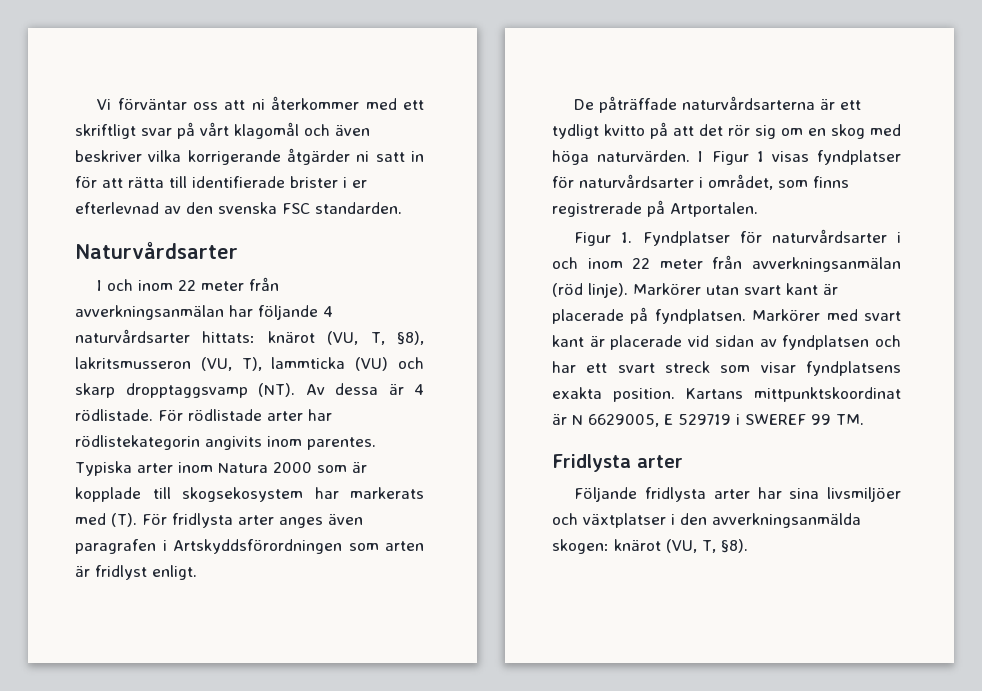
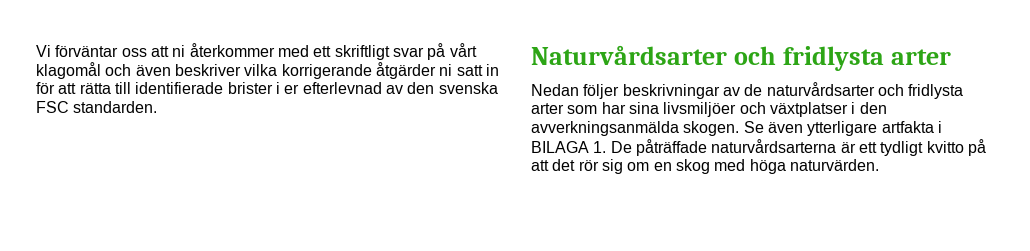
[97,277,280,291] [75,305,333,320] [75,329,424,345] [75,357,425,371] [75,383,424,398] [75,409,332,421] [75,435,376,450] [75,461,367,476] [75,487,424,502] [75,513,363,528] [75,539,424,554] [75,565,197,580] // I och inom 22 meter från avverkningsanmälan har följande 4 naturvårdsarter hittats: knärot (VU, T, §8), lakritsmusseron (VU, T), lammticka (VU) och skarp dropptaggsvamp (NT). Av dessa är 4 rödlistade. För rödlistade arter har rödlistekategorin angivits inom parentes. Typiska arter inom Natura 2000 som är kopplade till skogsekosystem har markerats med (T). För fridlysta arter anges även paragrafen i Artskyddsförordningen som arten är fridlyst enligt. // -> [733,46,951,71] [531,82,964,99] [531,102,887,117] [531,121,942,136] [531,141,607,153] och fridlysta arter // Nedan följer beskrivningar av de naturvårdsarter och fridlysta arter som har sina livsmiljöer och växtplatser i den avverkningsanmälda skogen. Se även ytterligare artfakta i BILAGA 1.
[698,150,901,165] [552,174,849,190] [552,200,758,217] [574,229,901,246] [552,255,901,272] [552,283,838,298] [552,307,901,324] [552,335,901,350] [552,361,901,376] [552,387,901,402] [552,414,864,427] [552,454,683,472] [574,487,901,502] [552,513,861,528] [552,539,748,554] I Figur 1 visas fyndplatser för naturvårdsarter i området, som finns registrerade på Artportalen. // Figur 1. Fyndplatser för naturvårdsarter i och inom 22 meter från avverkningsanmälan (röd linje). Markörer utan svart kant är placerade på fyndplatsen. Markörer med svart kant är placerade vid sidan av fyndplatsen och har ett svart streck som visar fyndplatsens exakta position. Kartans mittpunktskoordinat är N 6629005, E 529719 i SWEREF 99 TM. // Fridlysta arter // Följande fridlysta arter har sina livsmiljöer och växtplatser i den avverkningsanmälda skogen: knärot (VU, T, §8). -> (879, 165) none

